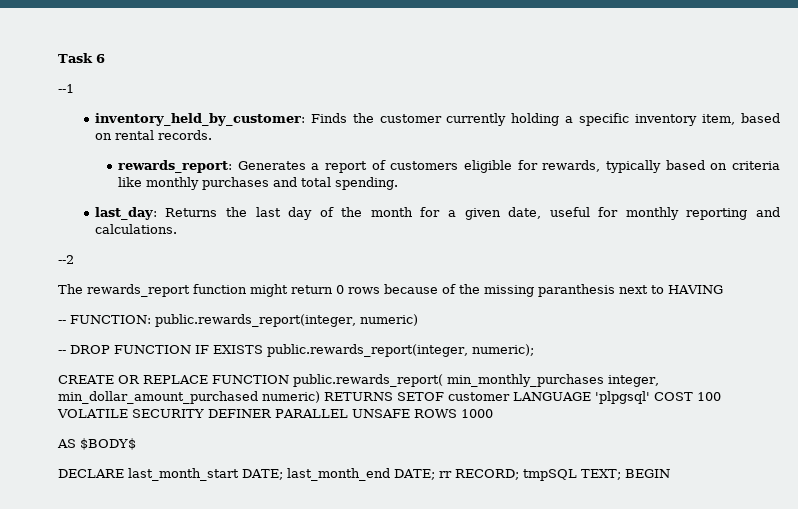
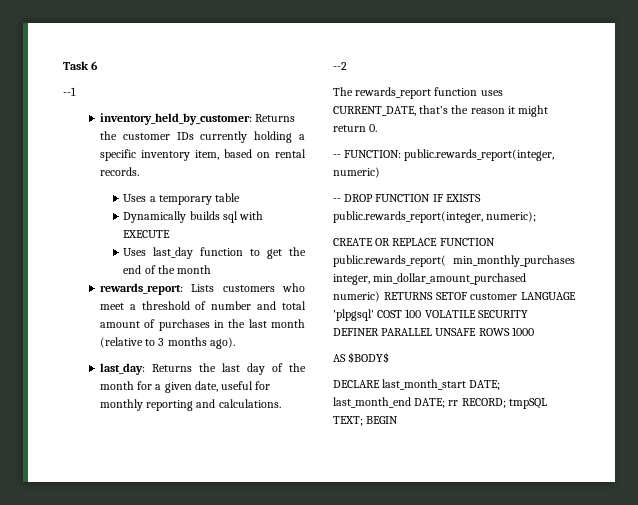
[310,113,347,123] Finds -> [255,114,296,122] Returns
(442, 118) none -> [176,132,194,140] IDs
[117,160,780,173] [117,177,398,190] rewards_report: Generates a report of customers eligible for rewards, typically based on criteria like monthly purchases and total spending. -> [123,193,241,205] [123,211,264,223] [123,230,171,238] [123,247,306,259] [123,265,212,274] [99,283,305,295] [99,301,306,310] [99,319,305,331] [99,337,235,349] Uses a temporary table // Dynamically builds sql with EXECUTE // Uses last_day function to get the end of the month // rewards_report: Lists customers who meet a threshold of number and total amount of purchases in the last month (relative to 3 months ago).
[250,284,723,297] might return 0 rows because of the missing paranthesis next to HAVING -> [480,90,503,96] [333,105,549,117] [333,124,378,132] uses CURRENT_DATE, that’s the reason it might return 0.

